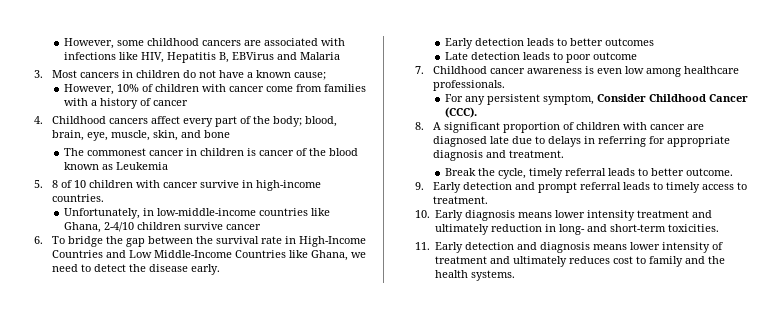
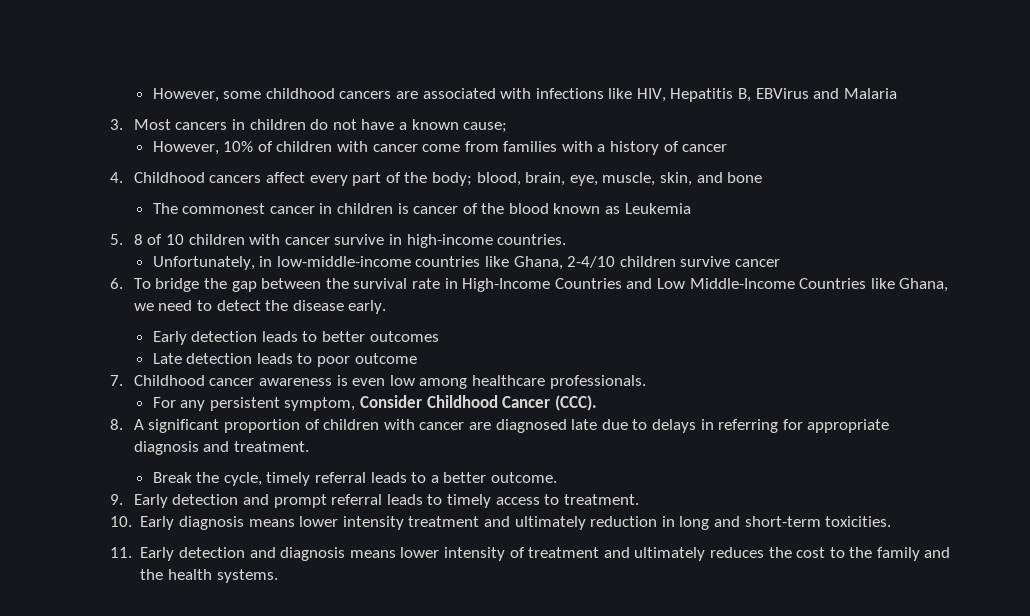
(649, 172) none -> [430,475,439,483] a
[559,224,586,235] long- -> [679,516,710,530] long
(611, 260) none -> [768,547,792,558] the
(647, 260) none -> [849,547,873,558] the

